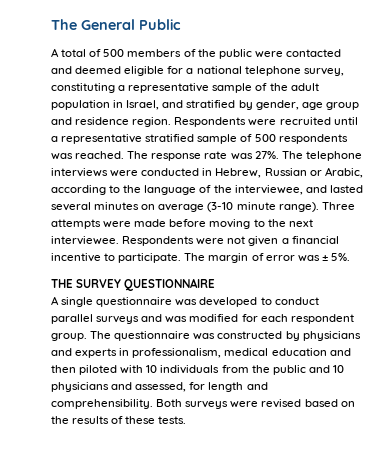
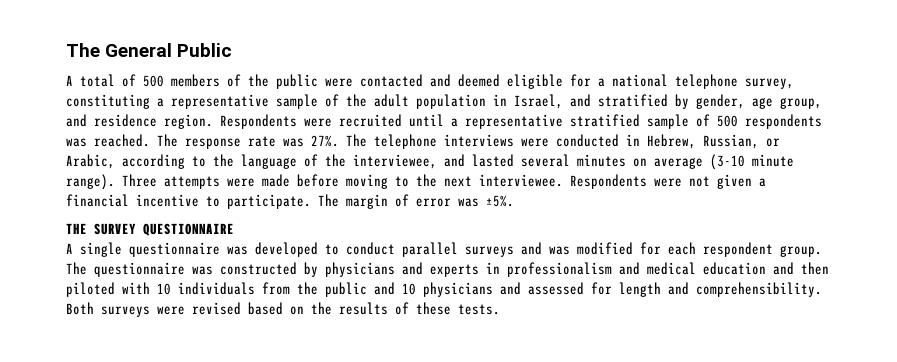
[325,102,359,110] group -> [780,97,822,109] group,
[264,168,307,176] Russian -> [703,134,759,149] Russian,
[321,253,350,261] ± 5%. -> [486,195,514,207] ±5%.
[132,348,222,358] professionalism, -> [507,262,640,277] professionalism and
[135,382,187,392] assessed, -> [528,282,584,295] assessed

